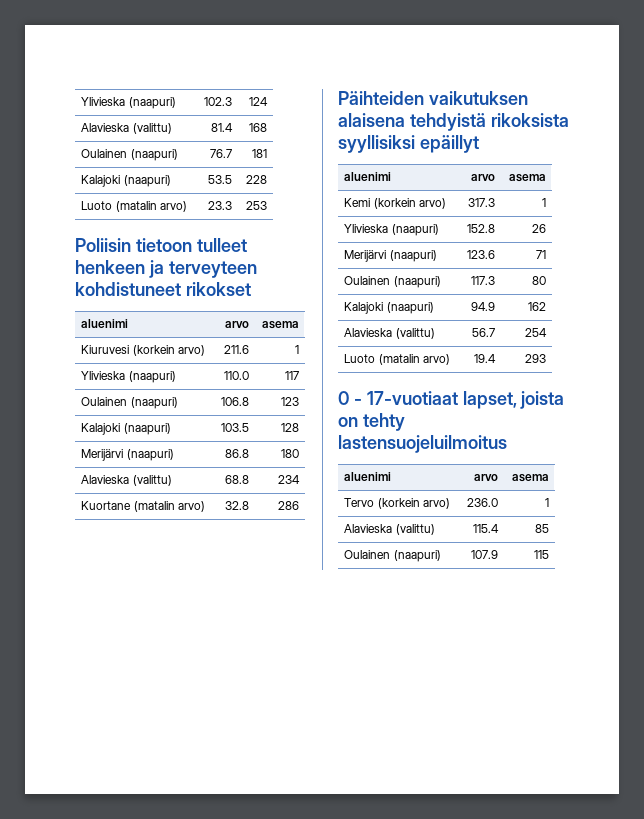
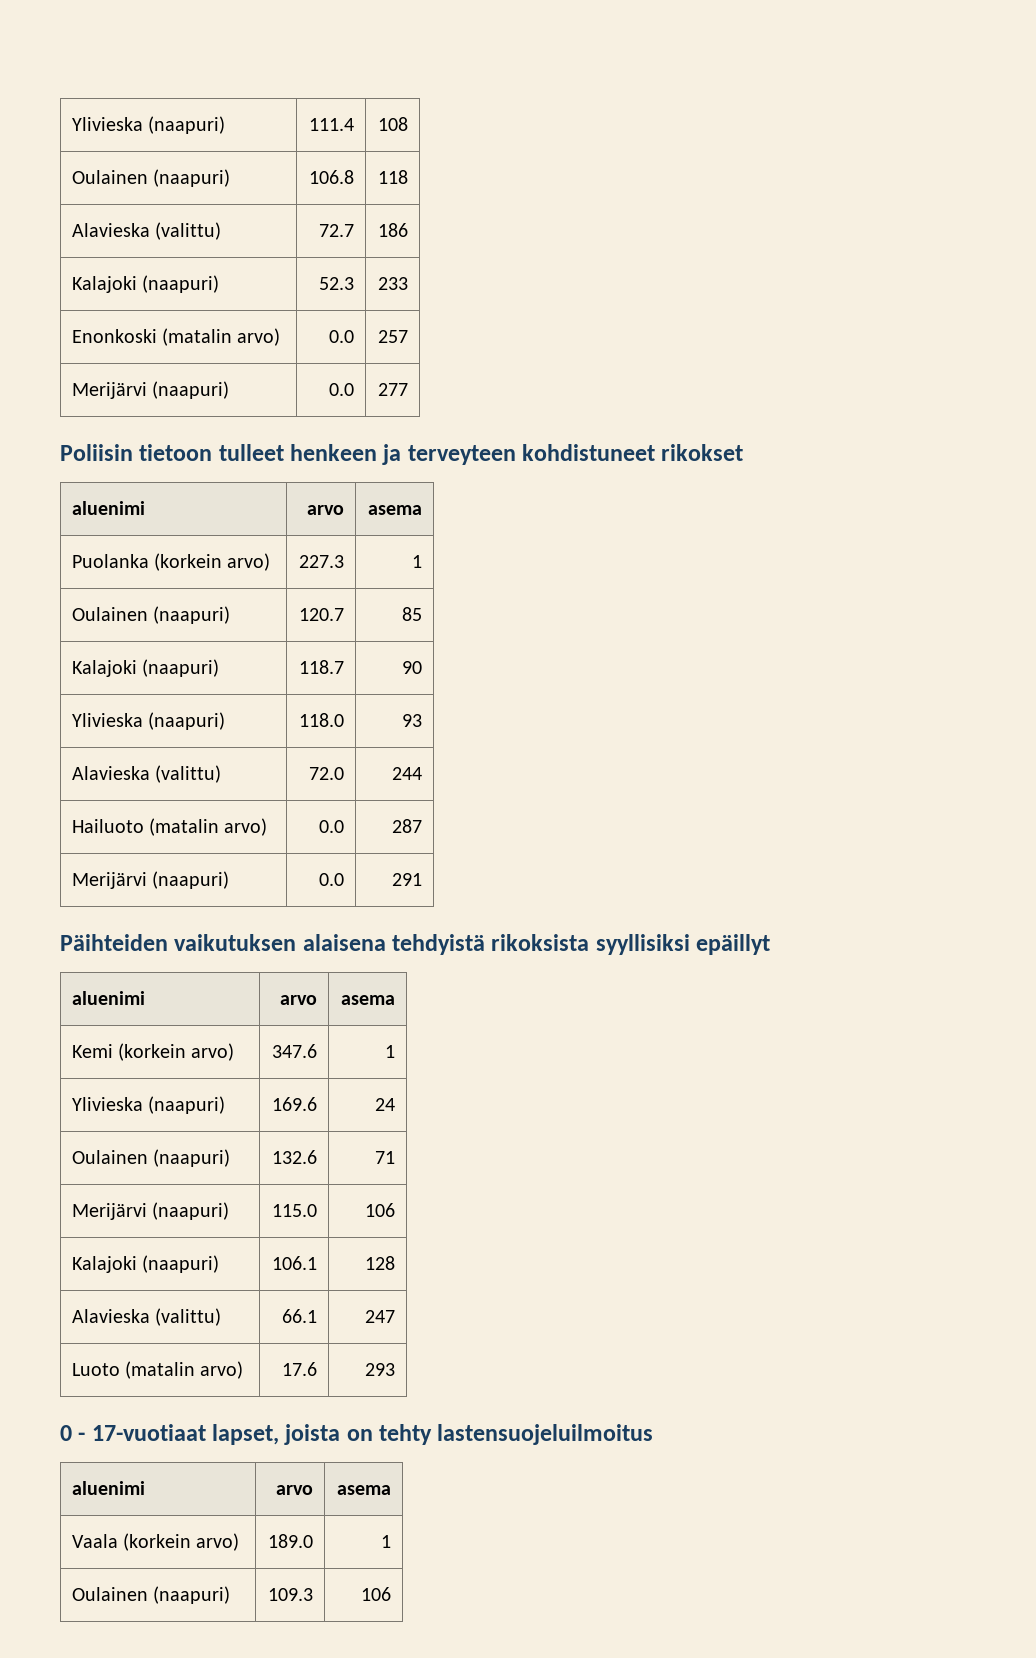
[81,97,176,109] [203,97,232,106] [248,97,268,106] [81,123,172,134] [210,123,233,132] [248,123,267,132] [81,149,178,161] [209,149,232,158] [251,149,267,158] [81,175,171,187] [207,175,232,184] [245,175,267,184] [81,201,187,212] [207,201,232,210] [245,201,267,210] Ylivieska (naapuri) | 102.3 | 124 // Alavieska (valittu) | 81.4 | 168 // Oulainen (naapuri) | 76.7 | 181 // Kalajoki (naapuri) | 53.5 | 228 // Luoto (matalin arvo) | 23.3 | 253 -> [71,116,226,134] [309,118,355,131] [378,117,409,131] [71,169,231,187] [309,170,355,184] [378,170,409,184] [71,222,222,240] [319,224,355,237] [378,223,409,237] [71,275,220,293] [319,277,355,290] [378,277,409,290] [71,328,281,346] [329,330,355,343] [378,330,409,343] [71,381,230,399] [329,383,355,396] [378,383,409,396] Ylivieska (naapuri) | 111.4 | 108 // Oulainen (naapuri) | 106.8 | 118 // Alavieska (valittu) | 72.7 | 186 // Kalajoki (naapuri) | 52.3 | 233 // Enonkoski (matalin arvo) | 0.0 | 257 // Merijärvi (naapuri) | 0.0 | 277
[81,345,205,356] [223,345,249,354] [294,345,299,354] [81,371,176,383] [223,371,249,380] [284,371,299,380] [81,397,178,409] [220,397,249,406] [280,397,299,406] [81,423,171,435] [220,423,249,432] [280,423,299,432] [81,449,174,461] [224,449,249,458] [280,449,299,458] [81,475,172,486] [224,475,249,484] [277,475,300,484] [81,501,205,512] [224,501,249,510] [277,501,299,510] Kiuruvesi (korkein arvo) | 211.6 | 1 // Ylivieska (naapuri) | 110.0 | 117 // Oulainen (naapuri) | 106.8 | 123 // Kalajoki (naapuri) | 103.5 | 128 // Merijärvi (naapuri) | 86.8 | 180 // Alavieska (valittu) | 68.8 | 234 // Kuortane (matalin arvo) | 32.8 | 286 -> [71,553,271,571] [299,555,345,568] [412,555,423,568] [71,606,231,624] [299,608,345,621] [402,607,423,621] [71,659,220,677] [299,660,345,674] [402,661,423,674] [71,712,226,730] [299,713,345,727] [402,714,423,727] [71,765,222,783] [309,767,345,780] [392,767,423,780] [71,818,268,836] [319,820,345,833] [392,819,423,833] [71,871,230,889] [319,873,345,886] [392,873,423,886] Puolanka (korkein arvo) | 227.3 | 1 // Oulainen (naapuri) | 120.7 | 85 // Kalajoki (naapuri) | 118.7 | 90 // Ylivieska (naapuri) | 118.0 | 93 // Alavieska (valittu) | 72.0 | 244 // Hailuoto (matalin arvo) | 0.0 | 287 // Merijärvi (naapuri) | 0.0 | 291
[467,198,495,207] [541,198,546,207] [344,224,439,236] [466,224,495,233] [531,224,546,233] [344,250,437,262] [466,250,495,259] [535,250,546,259] [344,276,441,288] [470,276,495,285] [531,276,546,285] [344,302,434,314] [470,302,495,311] [527,302,546,311] [344,328,435,339] [471,328,495,337] [524,328,547,337] [344,354,450,365] [473,354,496,363] 317.3 | 1 // Ylivieska (naapuri) | 152.8 | 26 // Merijärvi (naapuri) | 123.6 | 71 // Oulainen (naapuri) | 117.3 | 80 // Kalajoki (naapuri) | 94.9 | 162 // Alavieska (valittu) | 56.7 | 254 // Luoto (matalin arvo) | 19.4 -> [272,1044,318,1058] [385,1045,396,1058] [71,1096,226,1114] [272,1097,318,1111] [375,1098,396,1111] [71,1149,231,1167] [272,1150,318,1164] [375,1151,396,1164] [71,1202,230,1220] [272,1204,318,1217] [365,1203,396,1217] [71,1255,220,1273] [272,1256,318,1270] [365,1256,396,1270] [71,1308,222,1326] [282,1309,318,1323] [365,1310,396,1323] [71,1361,244,1379] [282,1362,318,1376] 347.6 | 1 // Ylivieska (naapuri) | 169.6 | 24 // Oulainen (naapuri) | 132.6 | 71 // Merijärvi (naapuri) | 115.0 | 106 // Kalajoki (naapuri) | 106.1 | 128 // Alavieska (valittu) | 66.1 | 247 // Luoto (matalin arvo) | 17.6
[344,498,450,509] [466,498,498,507] [544,498,549,507] [344,524,435,535] [472,524,499,533] [534,524,549,533] [344,550,441,562] [470,550,498,559] [533,550,549,559] Tervo (korkein arvo) | 236.0 | 1 // Alavieska (valittu) | 115.4 | 85 // Oulainen (naapuri) | 107.9 | 115 -> [71,1533,240,1551] [268,1534,314,1548] [381,1535,392,1548] [71,1586,231,1604] [268,1588,314,1601] [361,1587,392,1601] Vaala (korkein arvo) | 189.0 | 1 // Oulainen (naapuri) | 109.3 | 106

